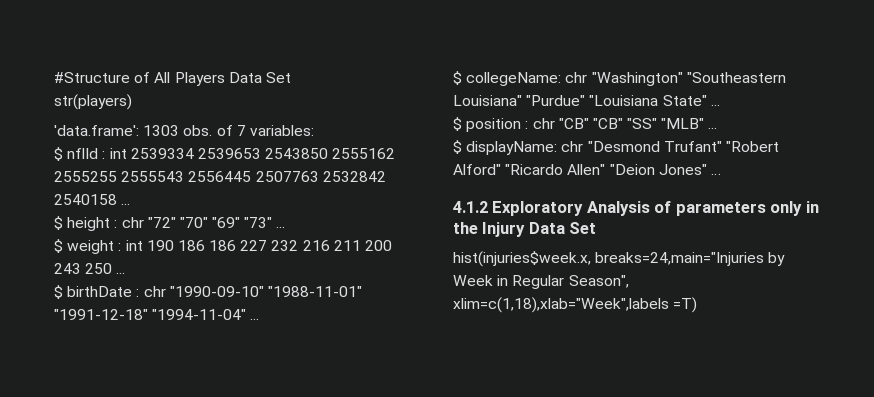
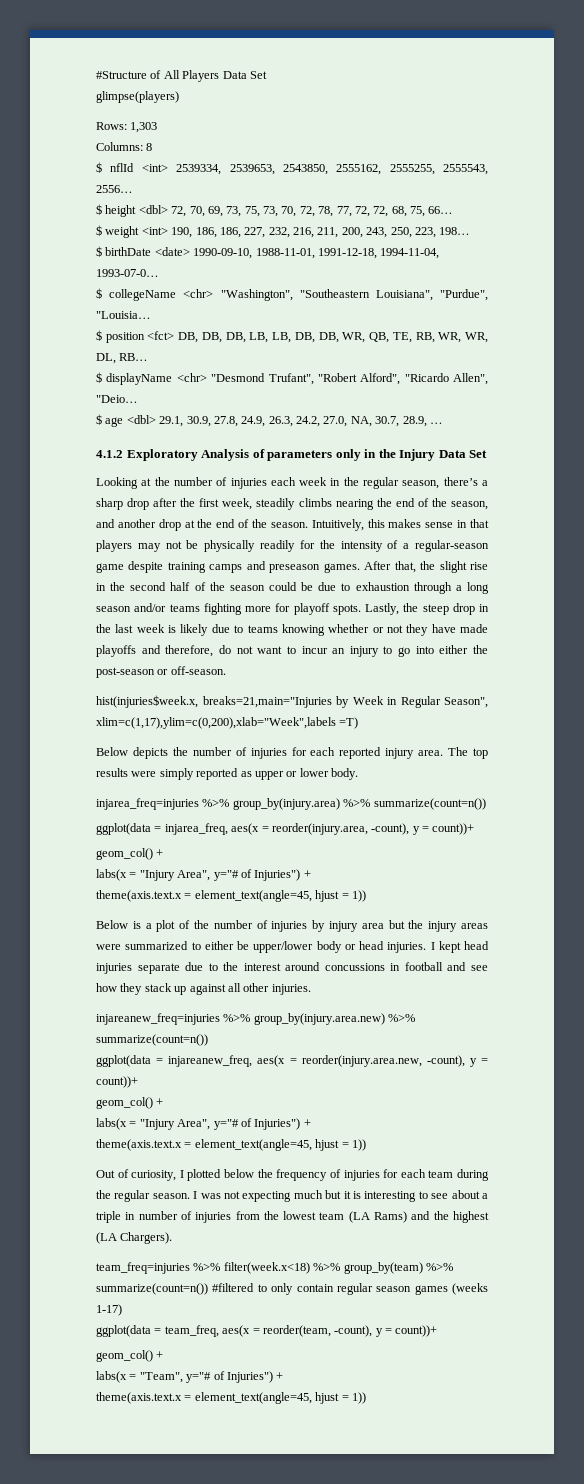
[54,94,132,110] [54,125,314,136] [54,147,396,161] [54,171,386,182] [54,194,131,205] [54,216,286,231] [54,239,393,254] [54,263,126,274] [54,285,362,299] [54,309,260,320] [453,71,786,86] [453,95,720,106] [453,117,718,132] [453,140,779,155] [453,164,707,175] str(players) // 'data.frame': 1303 obs. of 7 variables: // $ nflId : int 2539334 2539653 2543850 2555162 2555255 2555543 2556445 2507763 2532842 2540158 ... // $ height : chr "72" "70" "69" "73" ... // $ weight : int 190 186 186 227 232 216 211 200 243 250 ... // $ birthDate : chr "1990-09-10" "1988-11-01" "1991-12-18" "1994-11-04" ... // $ collegeName: chr "Washington" "Southeastern Louisiana" "Purdue" "Louisiana State" ... // $ position : chr "CB" "CB" "SS" "MLB" ... // $ displayName: chr "Desmond Trufant" "Robert Alford" "Ricardo Allen" "Deion Jones" -> [96,91,179,103] [96,122,158,133] [96,142,153,151] [96,162,488,175] [96,185,133,193] [96,204,454,217] [96,225,471,238] [96,246,440,259] [96,269,159,277] [96,288,488,301] [96,311,151,319] [96,330,488,343] [96,353,149,364] [96,372,488,385] [96,395,138,403] [96,414,427,427] glimpse(players) // Rows: 1,303 // Columns: 8 // $ nflId <int> 2539334, 2539653, 2543850, 2555162, 2555255, 2555543, 2556… // $ height <dbl> 72, 70, 69, 73, 75, 73, 70, 72, 78, 77, 72, 72, 68, 75, 66… // $ weight <int> 190, 186, 186, 227, 232, 216, 211, 200, 243, 250, 223, 198… // $ birthDate <date> 1990-09-10, 1988-11-01, 1991-12-18, 1994-11-04, 1993-07-0… // $ collegeName <chr> "Washington", "Southeastern Louisiana", "Purdue", "Louisia… // $ position <fct> DB, DB, DB, LB, LB, DB, DB, WR, QB, TE, RB, WR, WR, DL, RB… // $ displayName <chr> "Desmond Trufant", "Robert Alford", "Ricardo Allen", "Deio… // $ age <dbl> 29.1, 30.9, 27.8, 24.9, 26.3, 24.2, 27.0, NA, 30.7, 28.9,
(597, 228) none -> [96,477,489,489] [96,498,489,510] [96,519,489,531] [96,540,489,552] [96,561,488,573] [96,582,490,594] [96,603,489,615] [96,624,488,636] [96,645,489,657] [96,666,226,678] // Looking at the number of injuries each week in the regular season, there’s a sharp drop after the first week, steadily climbs nearing the end of the season, and another drop at the end of the season. Intuitively, this makes sense in that players may not be physically readily for the intensity of a regular-season game despite training camps and preseason games. After that, the slight rise in the second half of the season could be due to exhaustion through a long season and/or teams fighting more for playoff spots. Lastly, the steep drop in the last week is likely due to teams knowing whether or not they have made playoffs and therefore, do not want to incur an injury to go into either the post-season or off-season.
[595,252,765,266] breaks=24,main="Injuries -> [202,696,332,708] breaks=21,main="Injuries
[453,297,669,313] xlim=c(1,18),xlab="Week",labels -> [96,717,336,729] xlim=c(1,17),ylim=c(0,200),xlab="Week",labels
(698, 305) none -> [96,747,488,759] [96,768,358,780] [96,798,486,810] [96,823,475,835] [96,848,164,860] [96,869,311,881] [96,890,366,902] [96,920,489,932] [96,941,489,953] [96,962,488,974] [96,983,311,995] [96,1013,416,1025] [96,1034,208,1046] [96,1055,488,1067] [96,1076,138,1088] [96,1097,164,1109] [96,1118,311,1130] [96,1139,366,1151] [96,1169,490,1181] [96,1190,488,1202] [96,1211,490,1223] [96,1232,173,1244] [96,1262,453,1274] [96,1283,488,1295] [96,1304,122,1316] [96,1325,438,1337] [96,1350,164,1362] [96,1371,284,1383] [96,1392,366,1404] // Below depicts the number of injuries for each reported injury area. The top results were simply reported as upper or lower body. // injarea_freq=injuries %>% group_by(injury.area) %>% summarize(count=n()) // ggplot(data = injarea_freq, aes(x = reorder(injury.area, -count), y = count))+ // geom_col() + // labs(x = "Injury Area", y="# of Injuries") + // theme(axis.text.x = element_text(angle=45, hjust = 1)) // Below is a plot of the number of injuries by injury area but the injury areas were summarized to either be upper/lower body or head injuries. I kept head injuries separate due to the interest around concussions in football and see how they stack up against all other injuries. // injareanew_freq=injuries %>% group_by(injury.area.new) %>% summarize(count=n()) // ggplot(data = injareanew_freq, aes(x = reorder(injury.area.new, -count), y = count))+ // geom_col() + // labs(x = "Injury Area", y="# of Injuries") + // theme(axis.text.x = element_text(angle=45, hjust = 1)) // Out of curiosity, I plotted below the frequency of injuries for each team during the regular season. I was not expecting much but it is interesting to see about a triple in number of injuries from the lowest team (LA Rams) and the highest (LA Chargers). // team_freq=injuries %>% filter(week.x<18) %>% group_by(team) %>% summarize(count=n()) #filtered to only contain regular season games (weeks 1-17) // ggplot(data = team_freq, aes(x = reorder(team, -count), y = count))+ // geom_col() + // labs(x = "Team", y="# of Injuries") + // theme(axis.text.x = element_text(angle=45, hjust = 1))

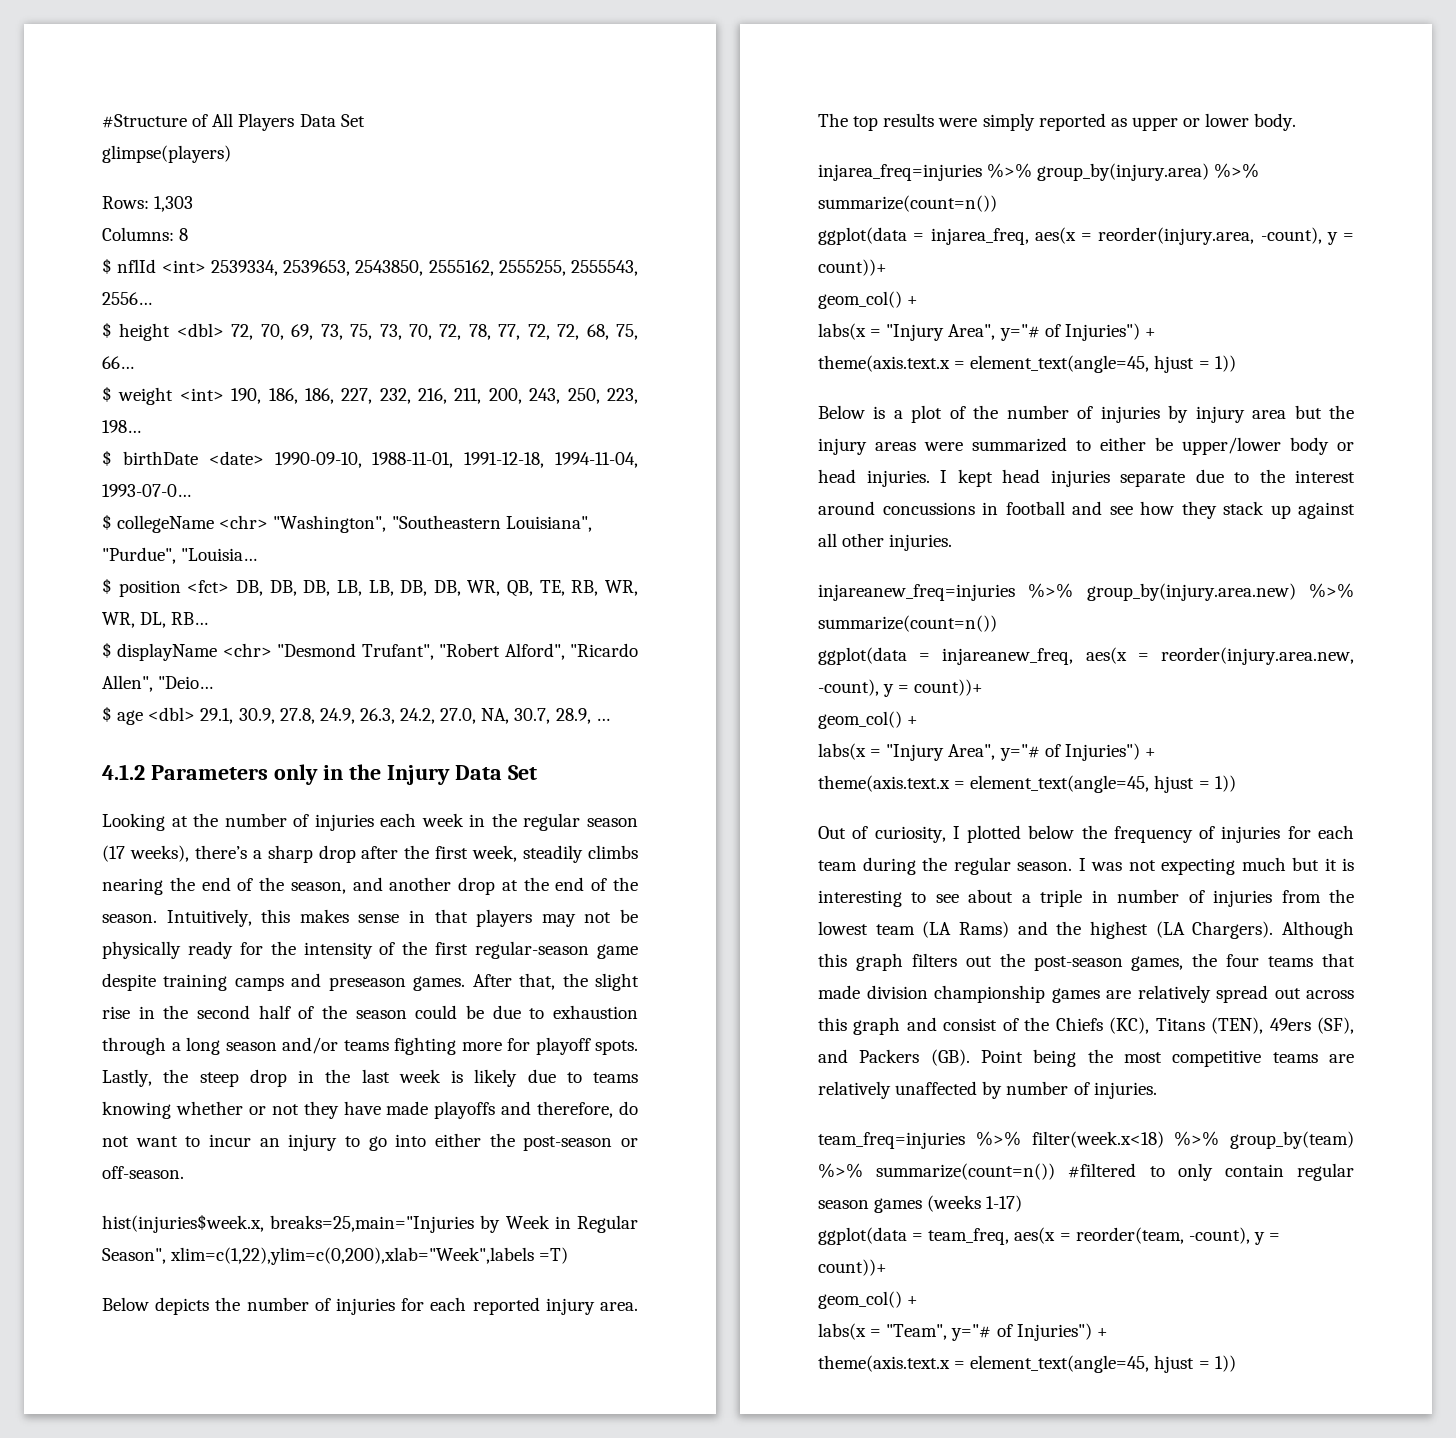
[126,449,333,461] Exploratory Analysis of parameters -> [150,765,268,780] Parameters
[402,480,440,489] season, -> [587,818,638,827] [102,845,189,862] season (17 weeks),
[260,540,296,552] readily -> [187,941,233,959] ready
[403,543,410,549] a -> [402,941,469,955] the first
[202,696,332,708] breaks=21,main="Injuries -> [270,1215,475,1233] breaks=25,main="Injuries
[96,717,336,729] xlim=c(1,17),ylim=c(0,200),xlab="Week",labels -> [170,1247,535,1265] xlim=c(1,22),ylim=c(0,200),xlab="Week",labels
(173, 1238) none -> [1282,921,1354,939] [818,953,1355,971] [818,985,1354,1003] [818,1017,1354,1035] [818,1049,1354,1067] [818,1081,1157,1099] Although this graph filters out the post-season games, the four teams that made division championship games are relatively spread out across this graph and consist of the Chiefs (KC), Titans (TEN), 49ers (SF), and Packers (GB). Point being the most competitive teams are relatively unaffected by number of injuries.

